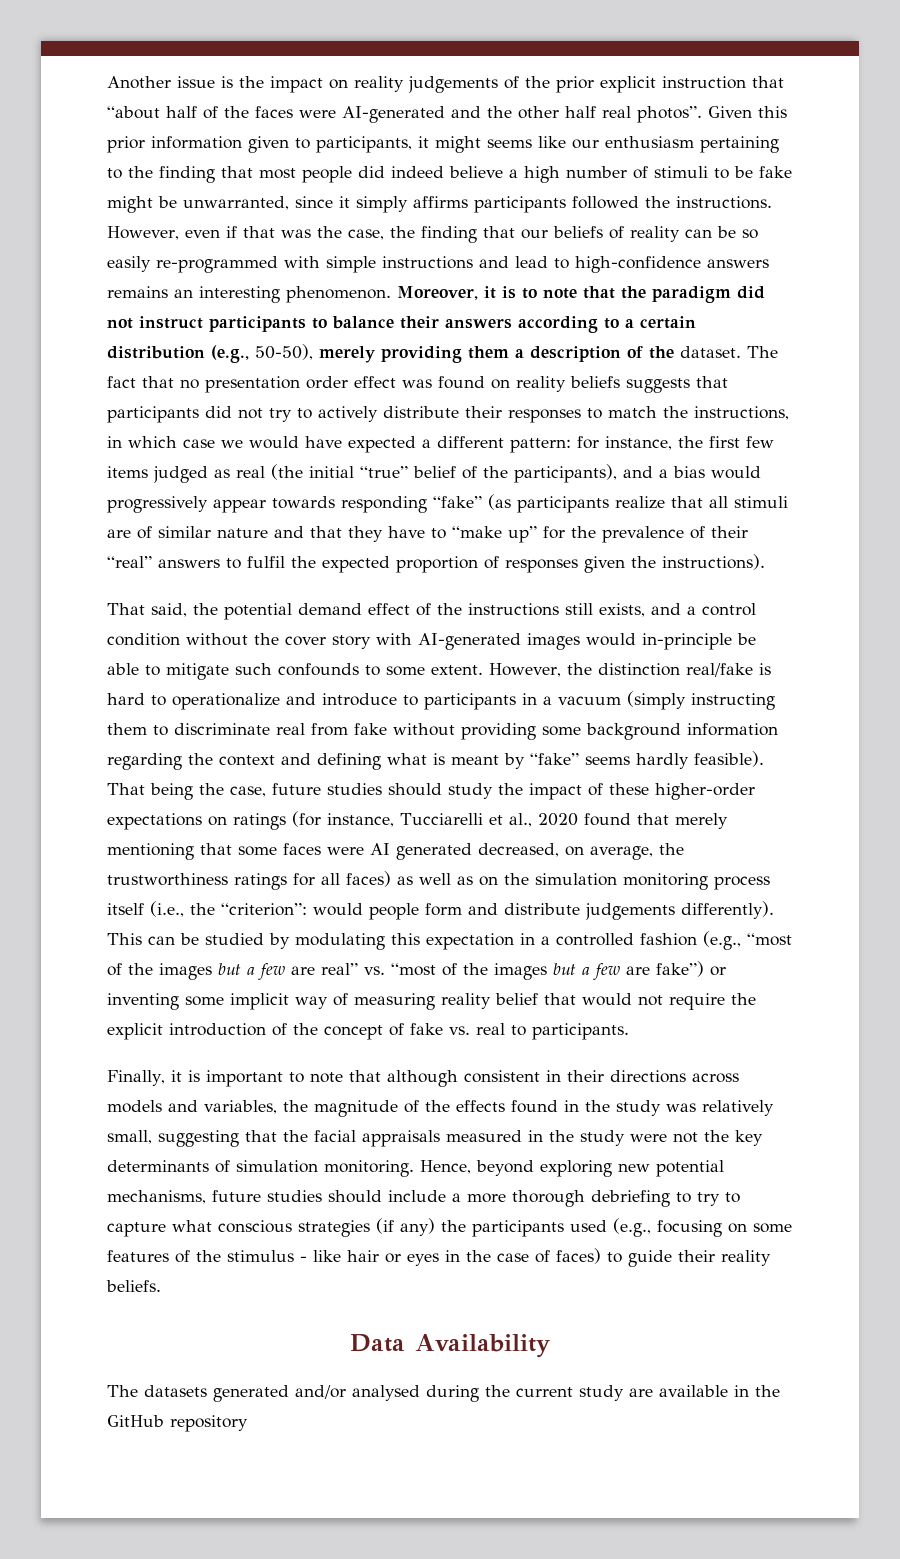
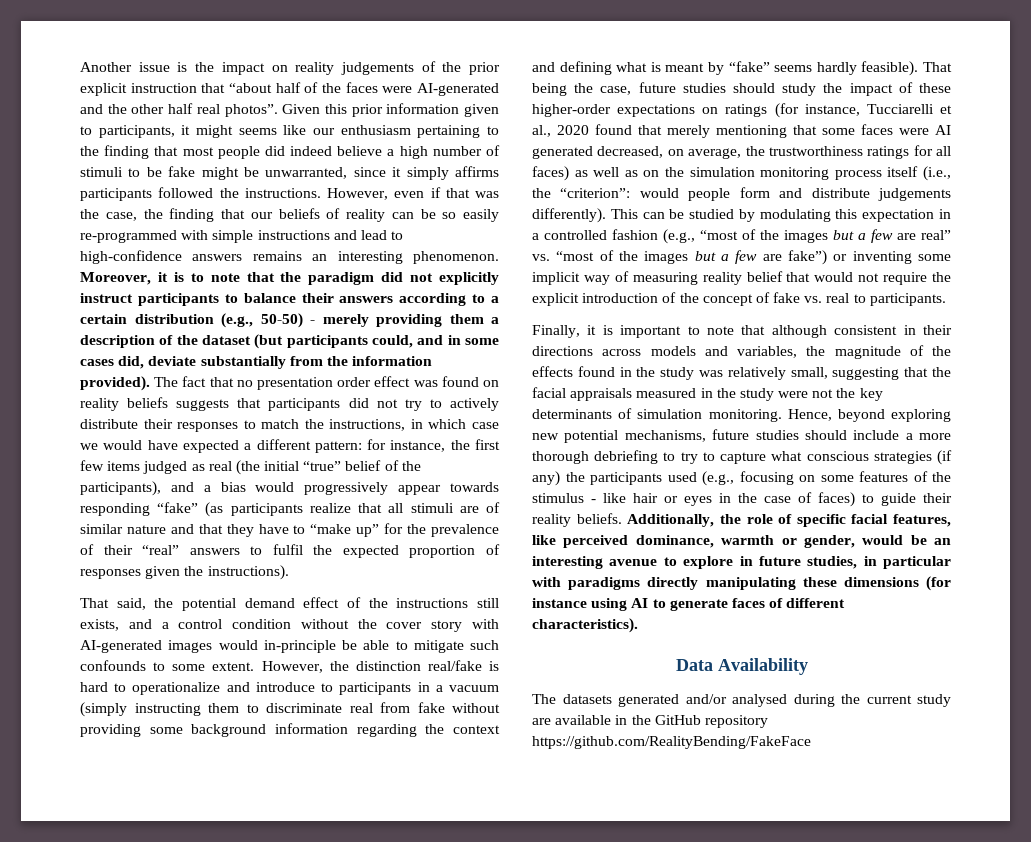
(133, 323) none -> [439,272,499,285] explicitly
[255,344,313,360] 50-50), -> [260,313,315,328] 50-50) -
[680,346,741,358] dataset. -> [202,334,499,349] [80,356,433,369] [80,376,150,391] dataset (but participants could, and in some cases did, deviate substantially from the information provided).
(161, 1286) none -> [627,514,951,527] [532,535,951,548] [532,556,951,569] [532,576,951,591] [532,598,846,611] [532,618,638,633] Additionally, the role of specific facial features, like perceived dominance, warmth or gender, would be an interesting avenue to explore in future studies, in particular with paradigms directly manipulating these dimensions (for instance using AI to generate faces of different characteristics).
(248, 1423) none -> [532,736,811,749] https://github.com/RealityBending/FakeFace

